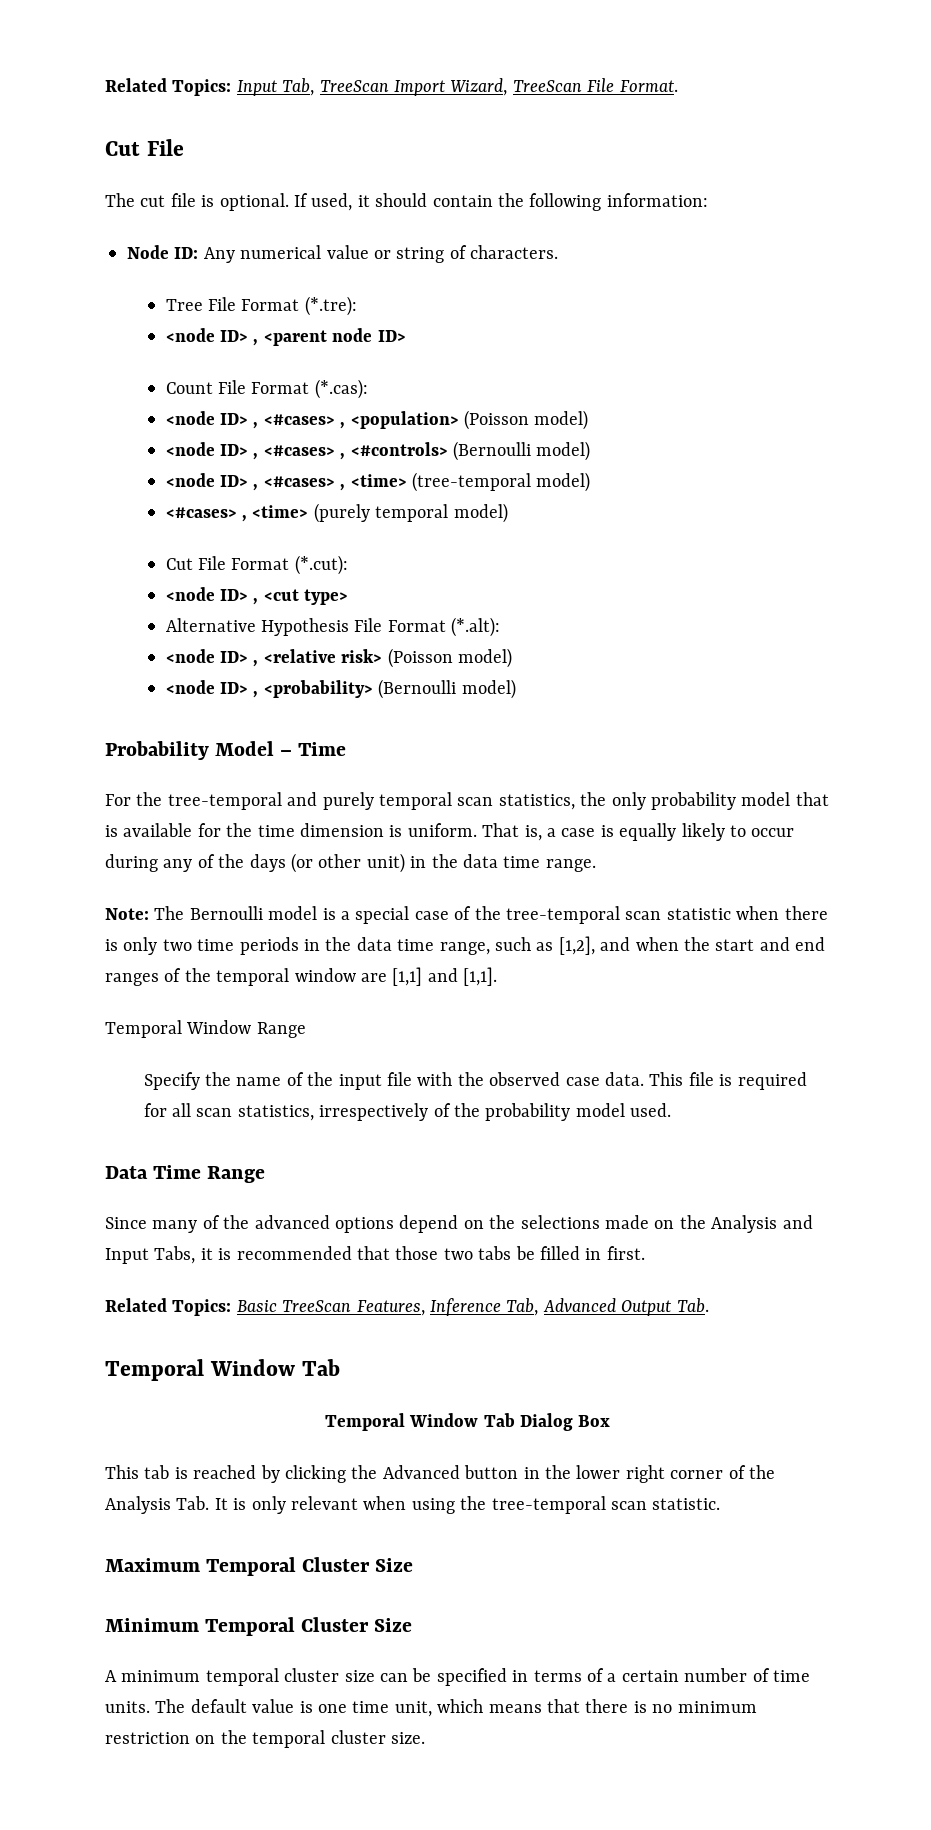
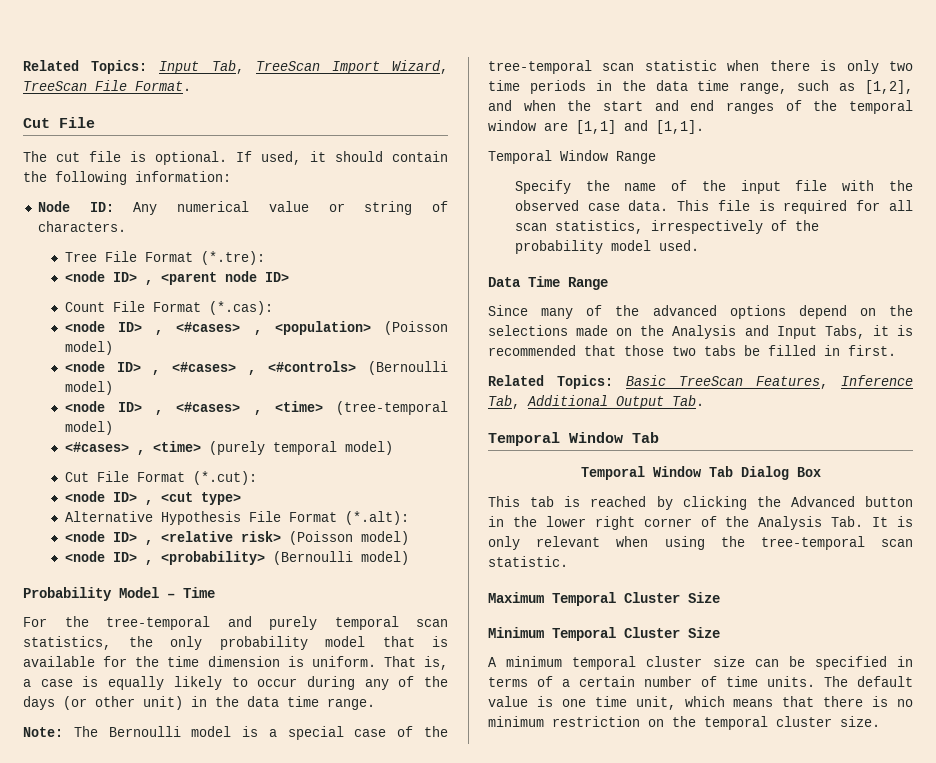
[542,1298,616,1312] Advanced -> [527,395,608,406] Additional

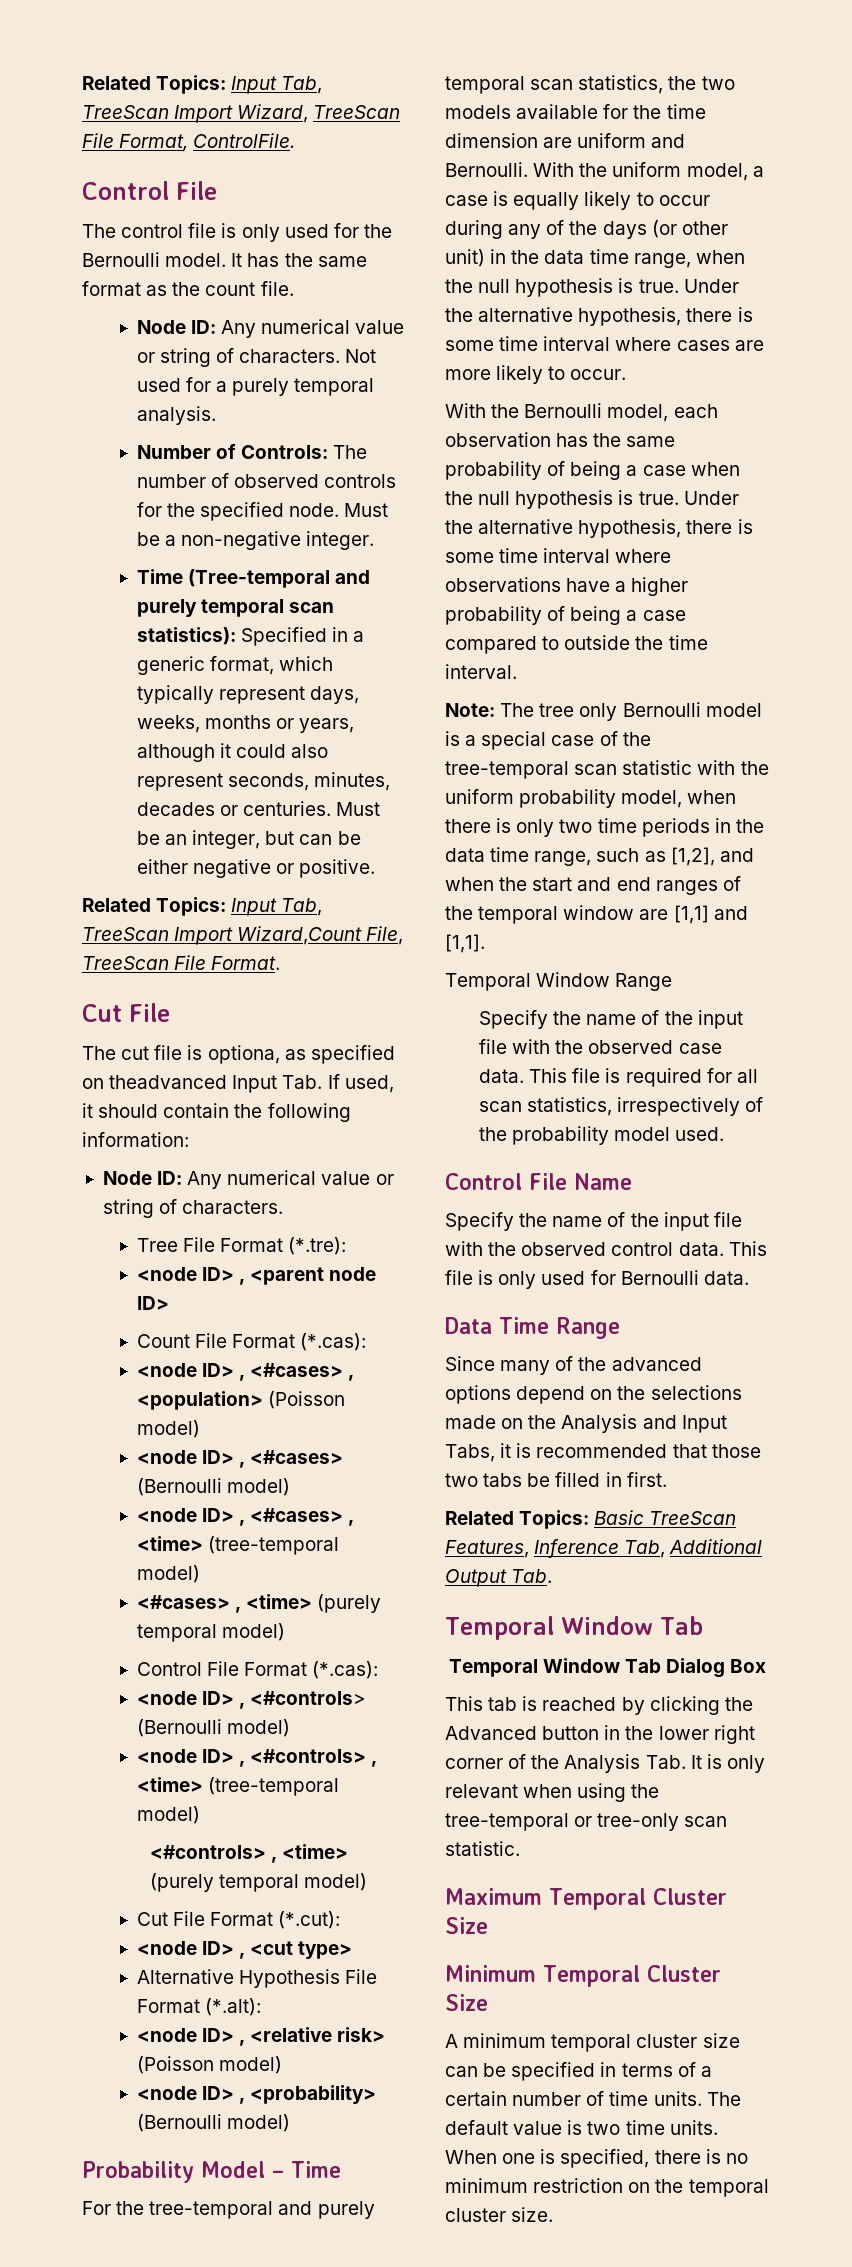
(127, 85) none -> [119,133,296,152] [82,181,217,200] [82,223,392,242] [82,252,367,267] [82,281,294,296] [136,319,405,338] [136,348,377,367] [136,377,375,396] [136,406,216,425] [136,444,368,459] [136,473,397,488] [136,502,389,521] [136,531,375,550] [136,569,371,588] [136,599,335,617] [136,627,365,646] [136,656,334,675] [136,685,360,704] [136,715,355,733] [136,743,329,762] [136,772,391,791] [136,801,381,816] [136,830,361,849] [136,859,376,878] [82,897,323,916] [82,926,404,945] [82,955,207,970] Format, ControlFile. // Control File // The control file is only used for the Bernoulli model. It has the same format as the count file. // Node ID: Any numerical value or string of characters. Not used for a purely temporal analysis. // Number of Controls: The number of observed controls for the specified node. Must be a non-negative integer. // Time (Tree-temporal and purely temporal scan statistics): Specified in a generic format, which typically represent days, weeks, months or years, although it could also represent seconds, minutes, decades or centuries. Must be an integer, but can be either negative or positive. // Related Topics: Input Tab, TreeScan Import Wizard,Count File, TreeScan File
[155,151,227,165] optional. -> [207,1045,395,1064] [82,1075,323,1093] optiona, as specified on theadvanced Input Tab.
[248,361,357,375] , <#controls> -> (344, 1457) none
(393, 448) none -> [136,1661,379,1679] [136,1691,367,1709] [136,1719,291,1737] [136,1749,378,1767] [136,1777,340,1796] [136,1806,200,1824] [149,1844,349,1863] [149,1873,368,1892] // Control File Format (*.cas): // <node ID> , <#controls> (Bernoulli model) // <node ID> , <#controls> , <time> (tree-temporal model) // <#controls> , <time> (purely temporal model)
[170,636,448,650] only probability model that is -> [701,76,735,90] [445,105,511,119] two models
[287,656,448,670] is uniform. That is, -> [543,133,686,148] [445,162,748,181] are uniform and Bernoulli. With the uniform model,
[327,698,375,710] range. -> [633,250,745,268] [445,278,739,297] [445,307,753,326] [445,336,764,351] [445,365,627,384] [445,403,718,422] [445,432,676,447] [445,461,740,480] [445,490,739,509] [445,519,753,538] [445,548,672,563] [445,577,689,596] [445,606,686,625] [445,635,708,654] [445,664,517,679] range, when the null hypothesis is true. Under the alternative hypothesis, there is some time interval where cases are more likely to occur. // With the Bernoulli model, each observation has the same probability of being a case when the null hypothesis is true. Under the alternative hypothesis, there is some time interval where observations have a higher probability of being a case compared to outside the time interval.
(98, 731) none -> [539,703,618,721] tree only
(717, 65) none -> [697,760,769,775] [445,789,683,808] with the uniform probability model,
(699, 245) none -> [445,1173,632,1190] [445,1212,742,1231] [445,1241,767,1256] [445,1270,749,1289] // Control File Name // Specify the name of the input file with the observed control data. This file is only used for Bernoulli data.
(865, 543) none -> [574,1813,680,1831] or tree-only
[561,696,815,710] one time unit, which means that -> [587,2120,718,2135] [445,2149,650,2168] two time units. When one is specified,

